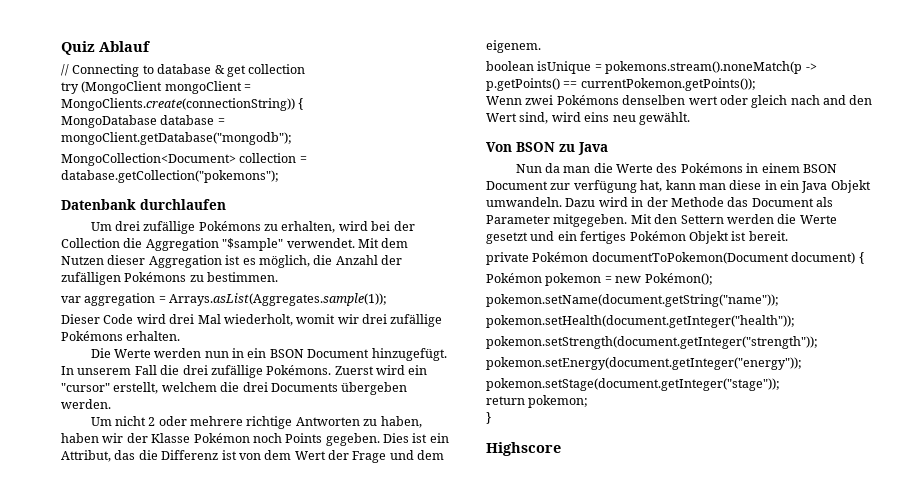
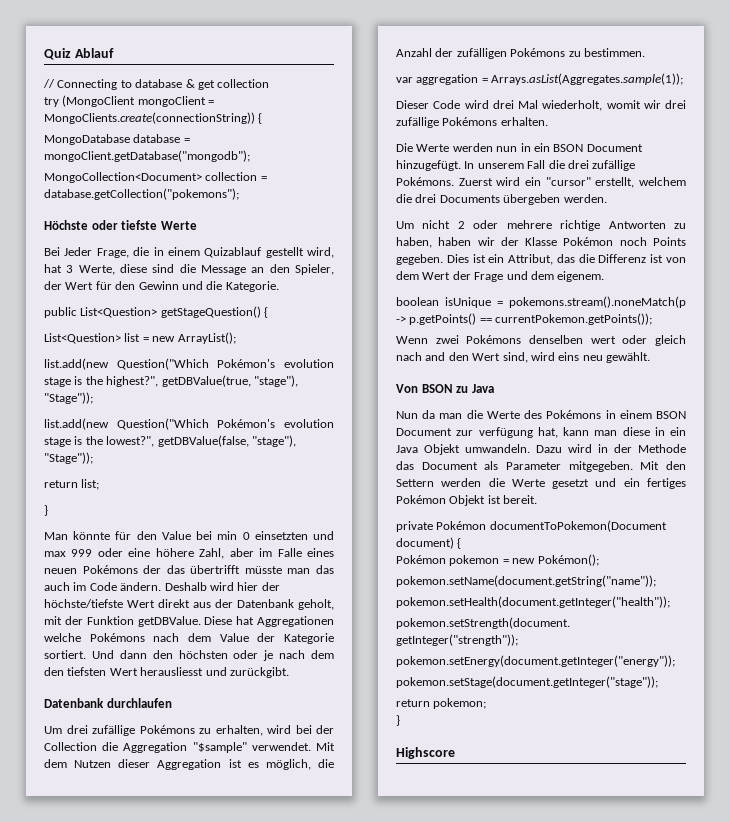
(279, 176) none -> [44,220,197,230] [44,247,334,258] [44,264,334,275] [44,281,279,292] [44,306,269,318] [44,332,236,344] [44,358,334,370] [44,375,298,387] [44,392,93,404] [44,418,334,430] [44,435,296,447] [44,452,93,464] [44,479,100,490] [44,505,48,516] [44,531,335,540] [44,548,335,559] [44,565,334,574] [44,582,280,591] [44,599,334,610] [44,616,334,627] [44,633,334,644] [44,650,334,661] [44,667,289,678] // Höchste oder tiefste Werte // Bei Jeder Frage, die in einem Quizablauf gestellt wird, hat 3 Werte, diese sind die Message an den Spieler, der Wert für den Gewinn und die Kategorie. // public List<Question> getStageQuestion() { // List<Question> list = new ArrayList(); // list.add(new Question("Which Pokémon's evolution stage is the highest?", getDBValue(true, "stage"), "Stage")); // list.add(new Question("Which Pokémon's evolution stage is the lowest?", getDBValue(false, "stage"), "Stage")); // return list; // } // Man könnte für den Value bei min 0 einsetzten und max 999 oder eine höhere Zahl, aber im Falle eines neuen Pokémons der das übertrifft müsste man das auch im Code ändern. Deshalb wird hier der höchste/tiefste Wert direkt aus der Datenbank geholt, mit der Funktion getDBValue. Diese hat Aggregationen welche Pokémons nach dem Value der Kategorie sortiert. Und dann den höchsten oder je nach dem den tiefsten Wert herausliesst und zurückgibt.

